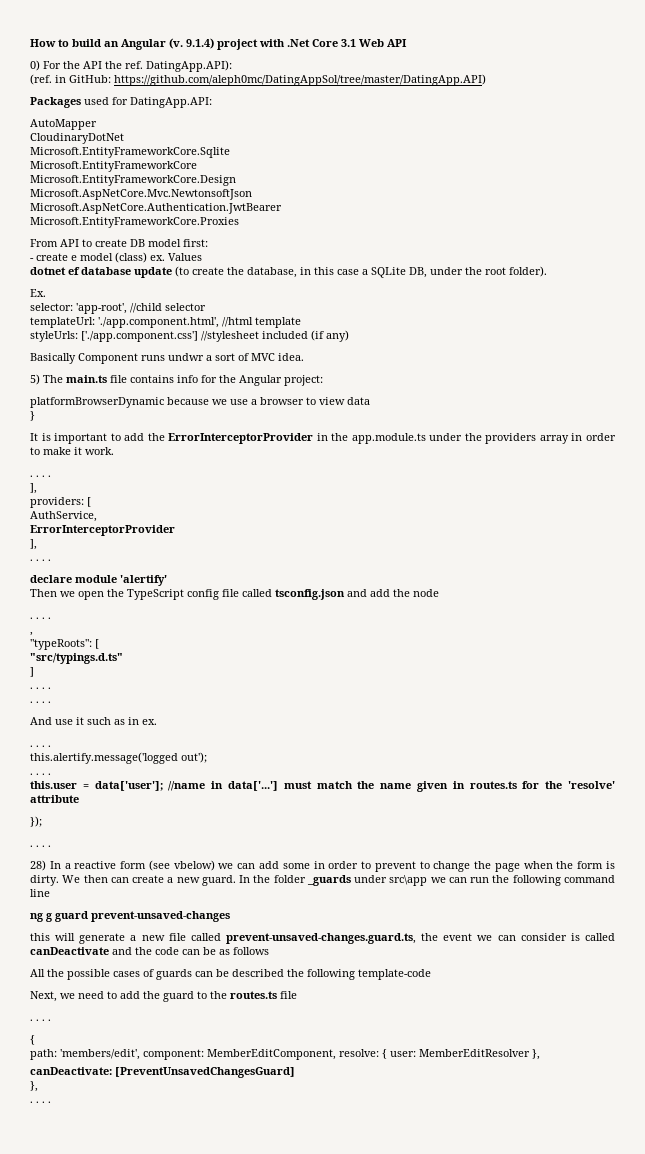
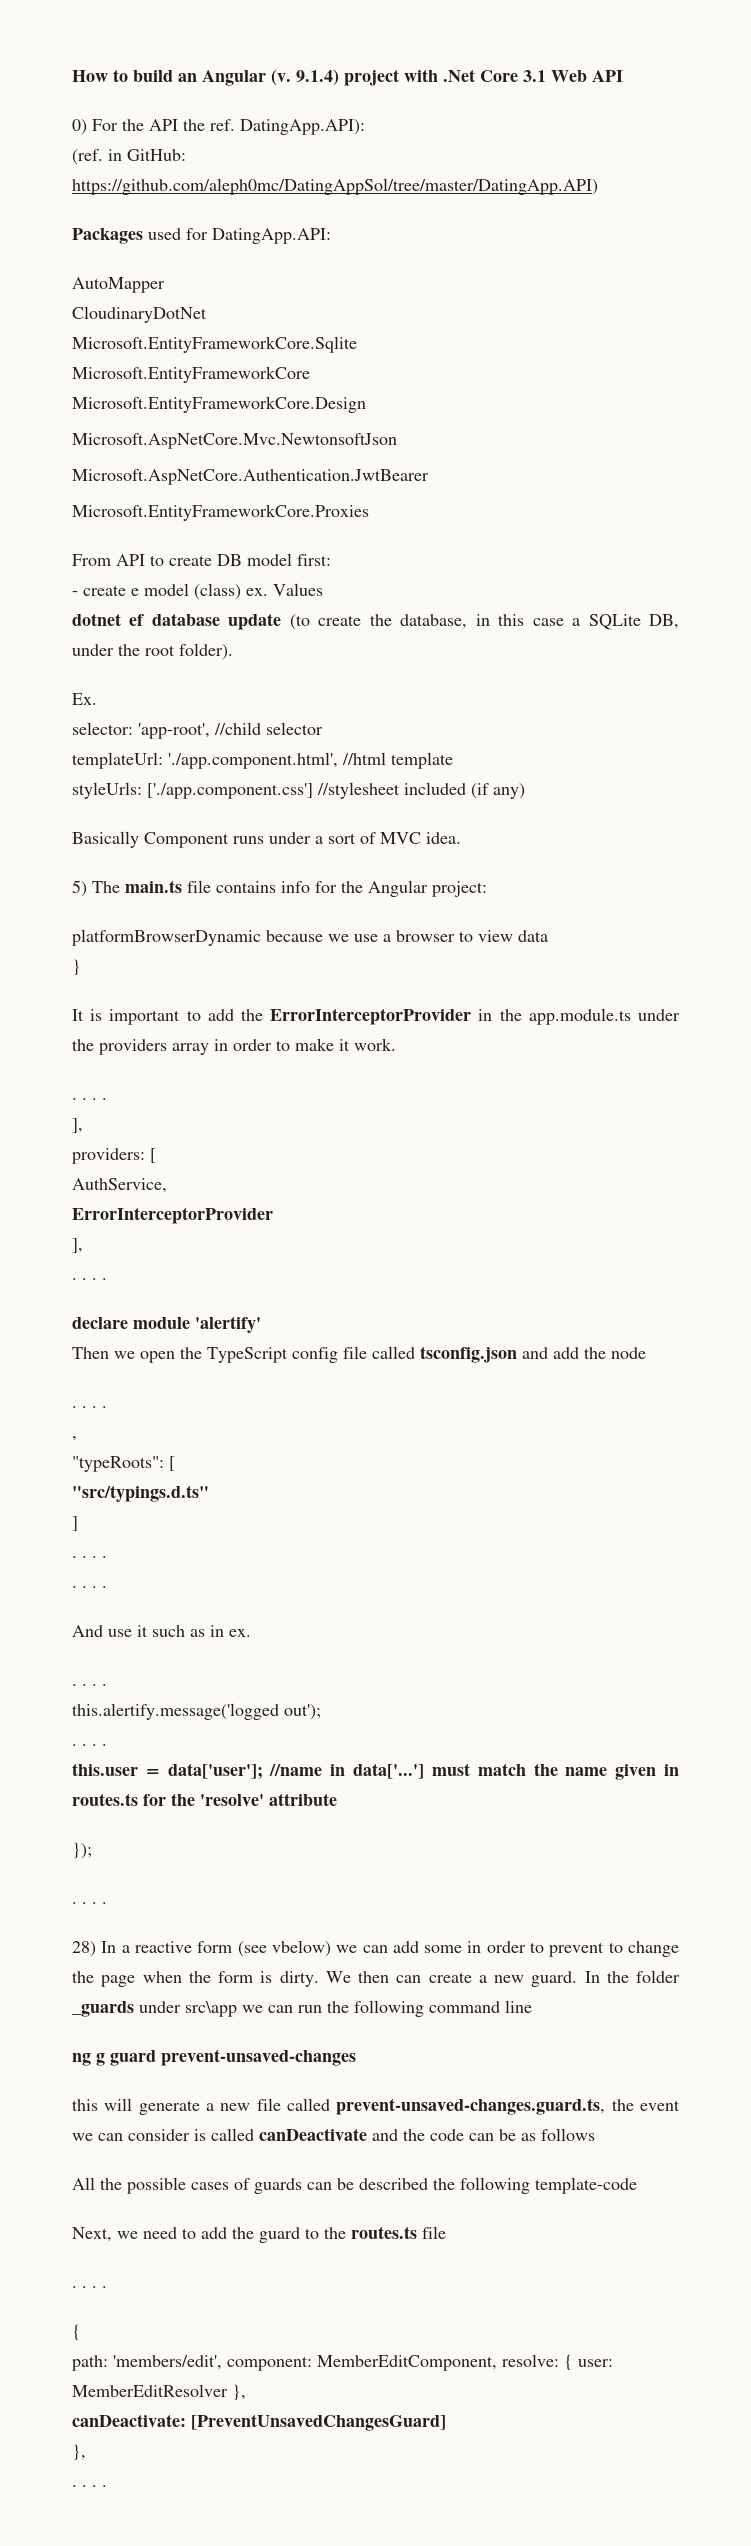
[168,353,204,361] undwr -> [269,832,311,844] under

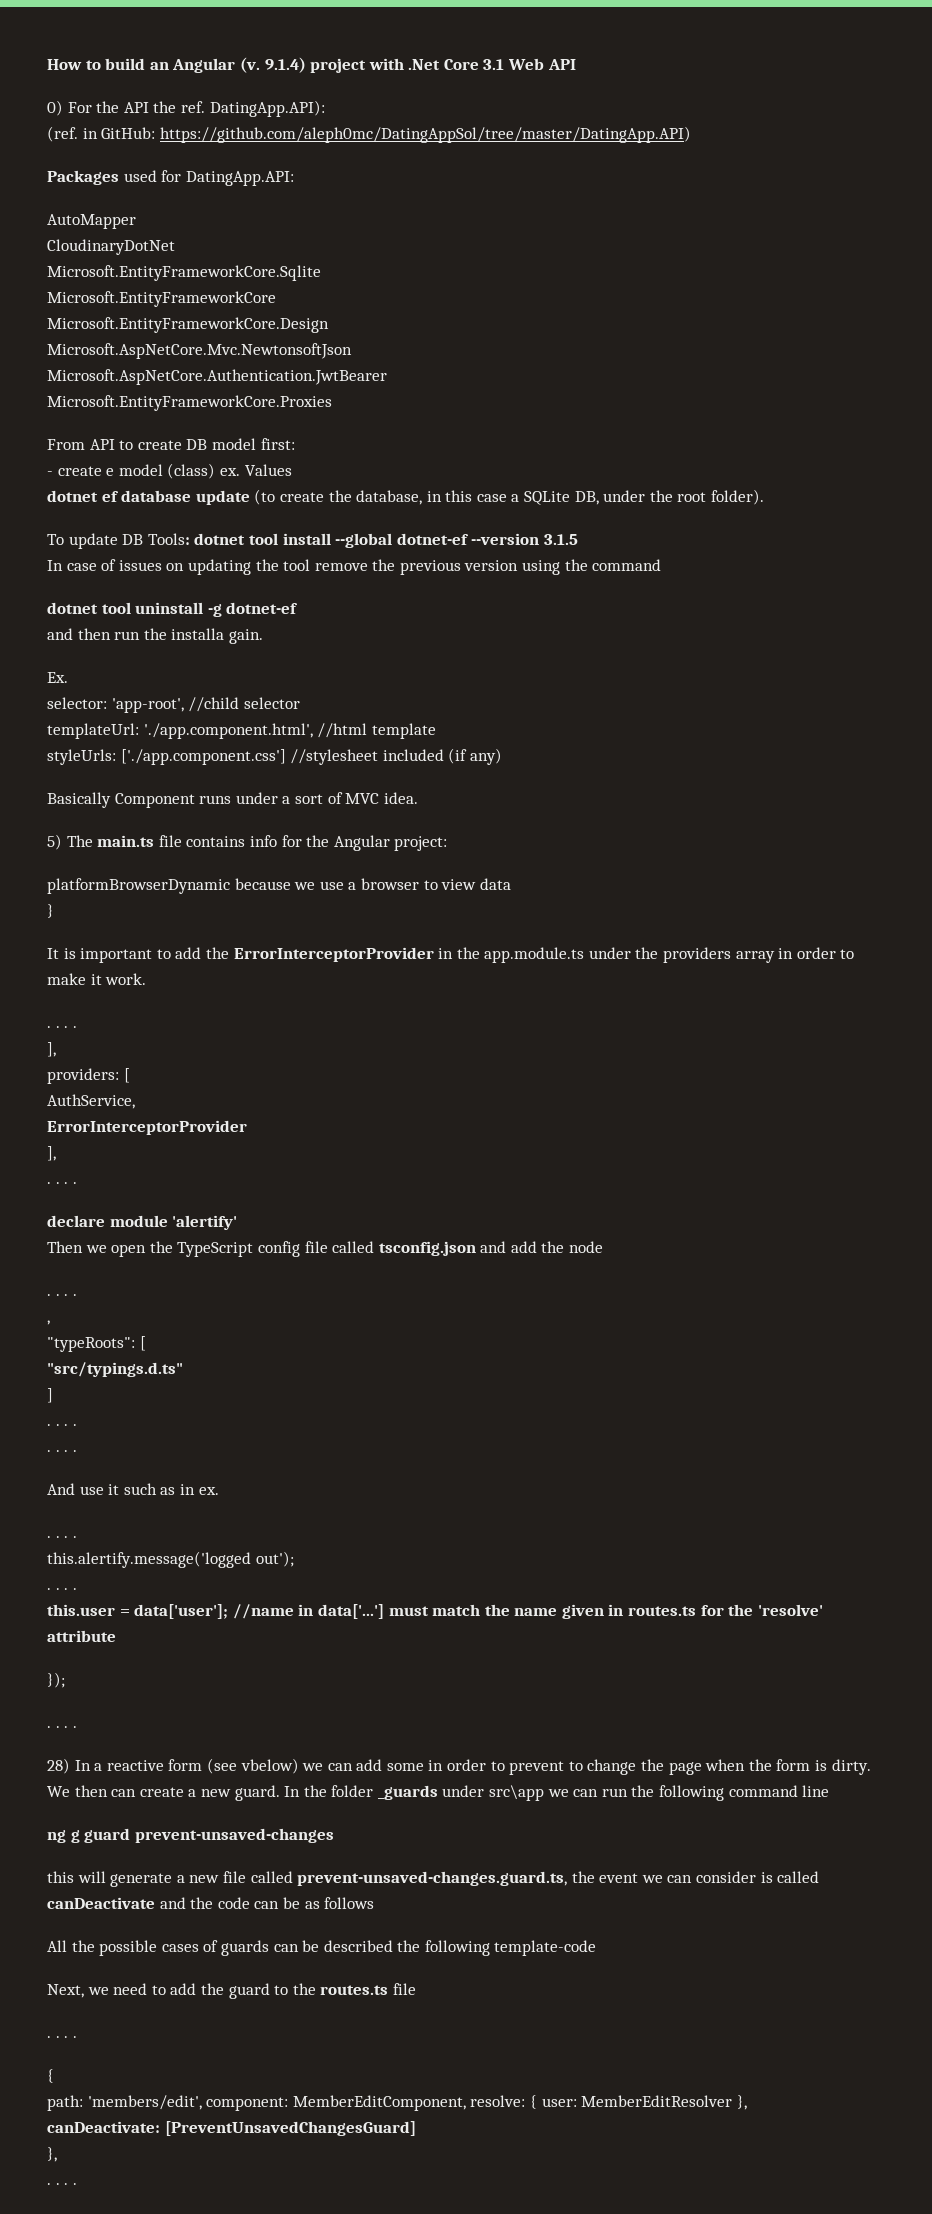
(233, 651) none -> [47,533,578,549] [47,559,662,575] [47,602,299,617] [47,628,263,644] // To update DB Tools: dotnet tool install --global dotnet-ef --version 3.1.5 // In case of issues on updating the tool remove the previous version using the command // dotnet tool uninstall -g dotnet-ef // and then run the installa gain.

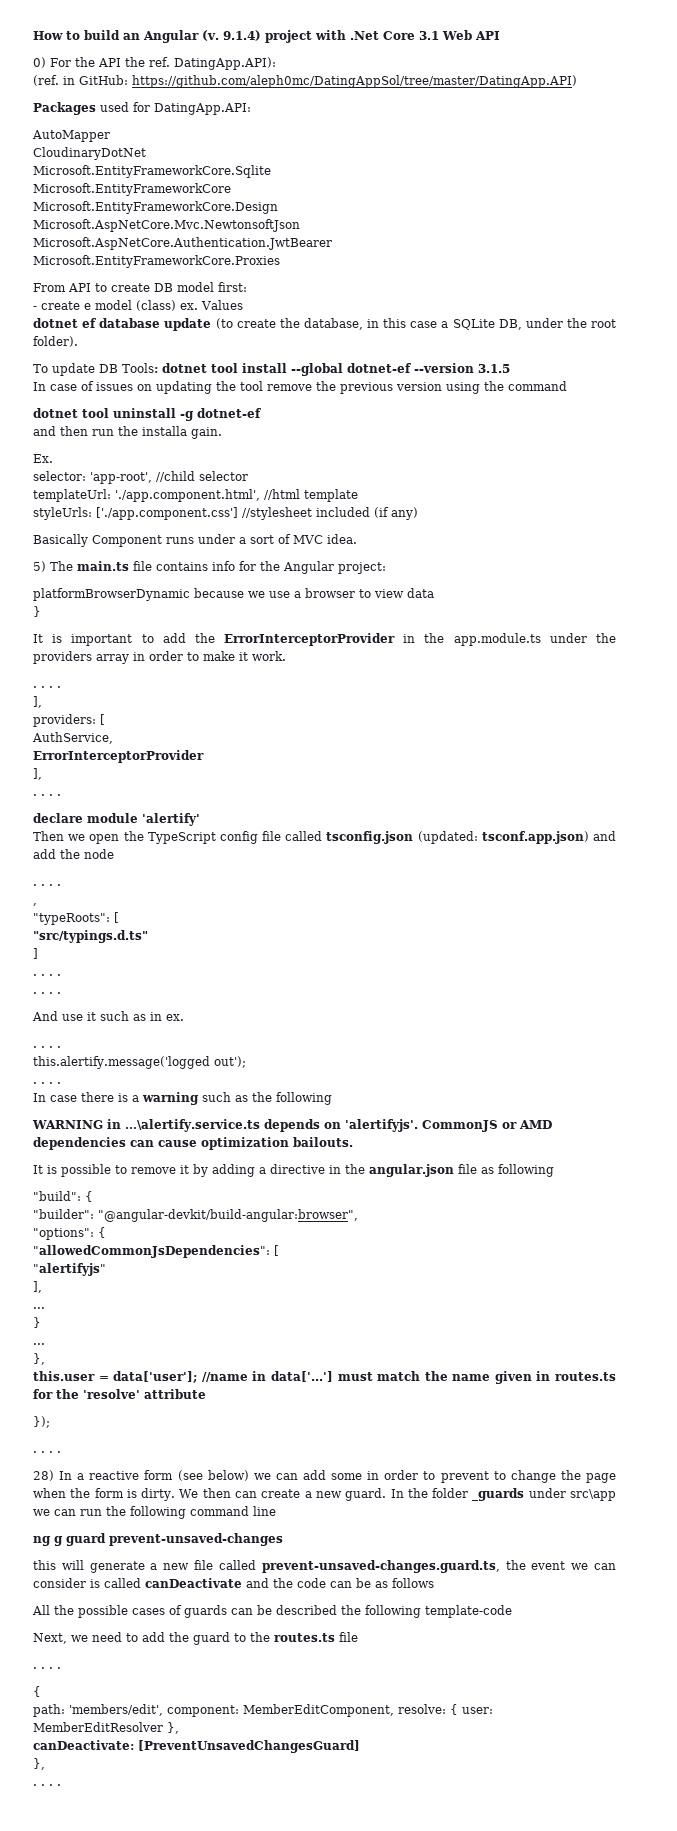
(476, 1248) none -> [417,831,589,844] (updated: tsconf.app.json)
(77, 1589) none -> [33,1092,332,1105] [32,1119,552,1132] [33,1137,353,1150] [33,1164,554,1177] [33,1191,93,1202] [33,1209,358,1222] [33,1227,106,1240] [33,1245,279,1258] [33,1263,106,1276] [33,1281,42,1293] [33,1307,45,1309] [33,1317,41,1328] [33,1343,45,1345] [33,1353,45,1365] // In case there is a warning such as the following // WARNING in …\alertify.service.ts depends on 'alertifyjs'. CommonJS or AMD dependencies can cause optimization bailouts. // It is possible to remove it by adding a directive in the angular.json file as following // "build": { // "builder": "@angular-devkit/build-angular:browser", // "options": { // "allowedCommonJsDependencies": [ // "alertifyjs" // ], // ... // } // ... // },
[240,1758,299,1774] vbelow) -> [207,1470,249,1481] below)

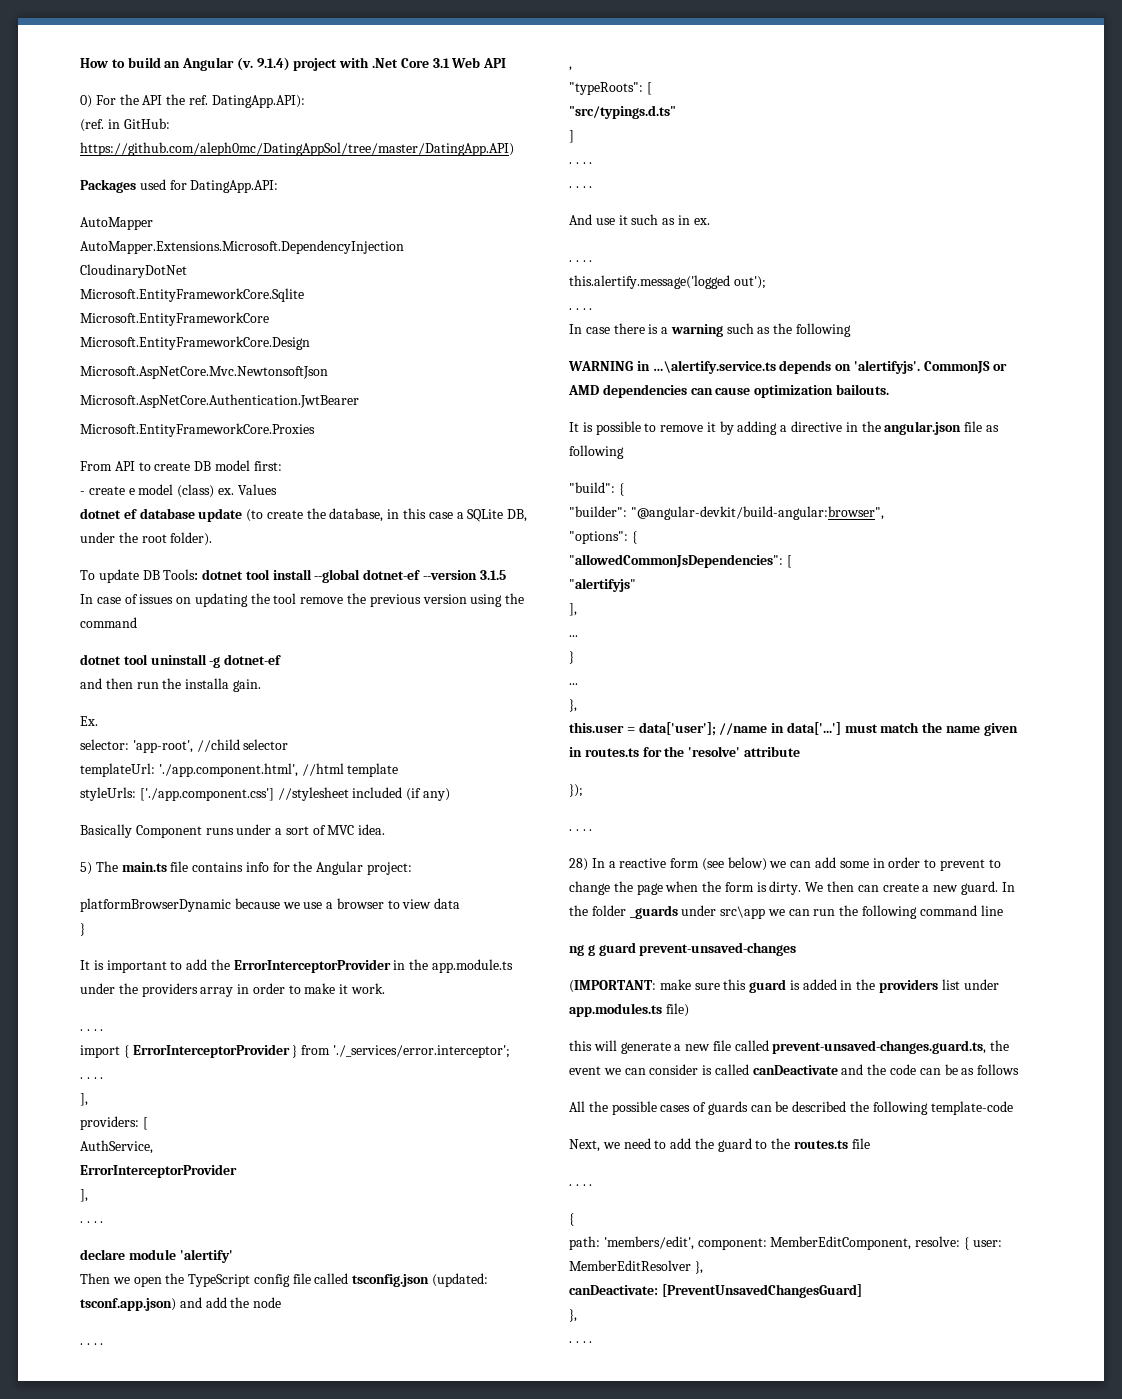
(110, 136) none -> [80,240,404,254] // AutoMapper.Extensions.Microsoft.DependencyInjection
(61, 687) none -> [80,1044,510,1058] [80,1077,104,1079] // import { ErrorInterceptorProvider } from './_services/error.interceptor'; // . . . .
(283, 1539) none -> [569,979,999,993] [569,1003,689,1017] // (IMPORTANT: make sure this guard is added in the providers list under app.modules.ts file)

